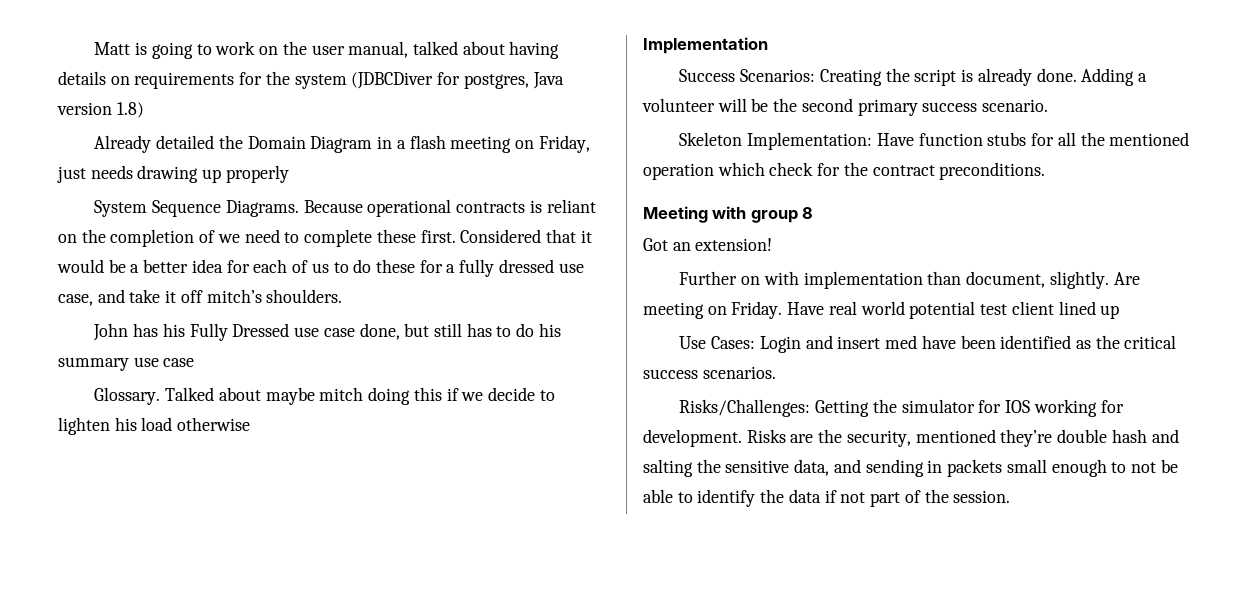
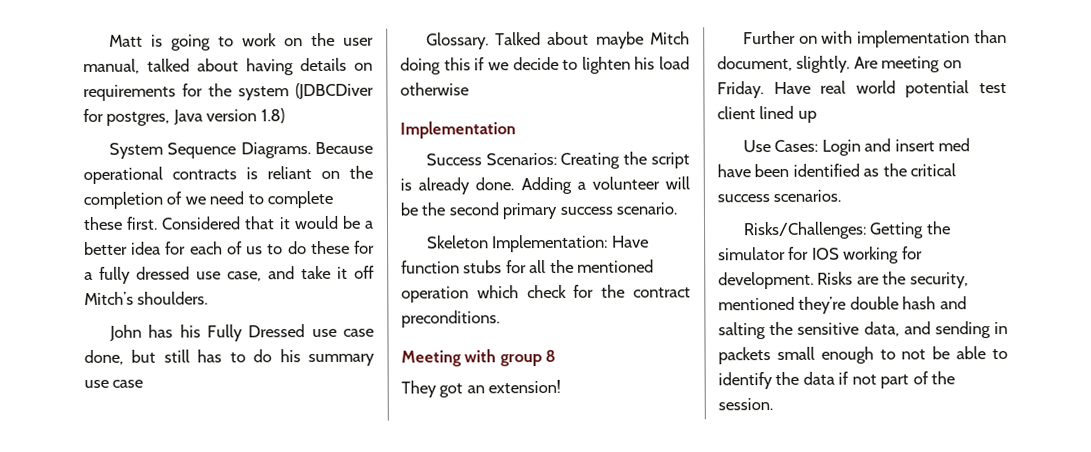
[94,135,590,153] [57,165,289,183] // Already detailed the Domain Diagram in a flash meeting on Friday, just needs drawing up properly -> (285, 116) none
[206,289,262,303] mitch’s -> [84,291,134,306] Mitch’s
[319,387,364,401] mitch -> [650,31,691,45] Mitch
[643,238,668,251] Got -> [401,380,464,398] They got

